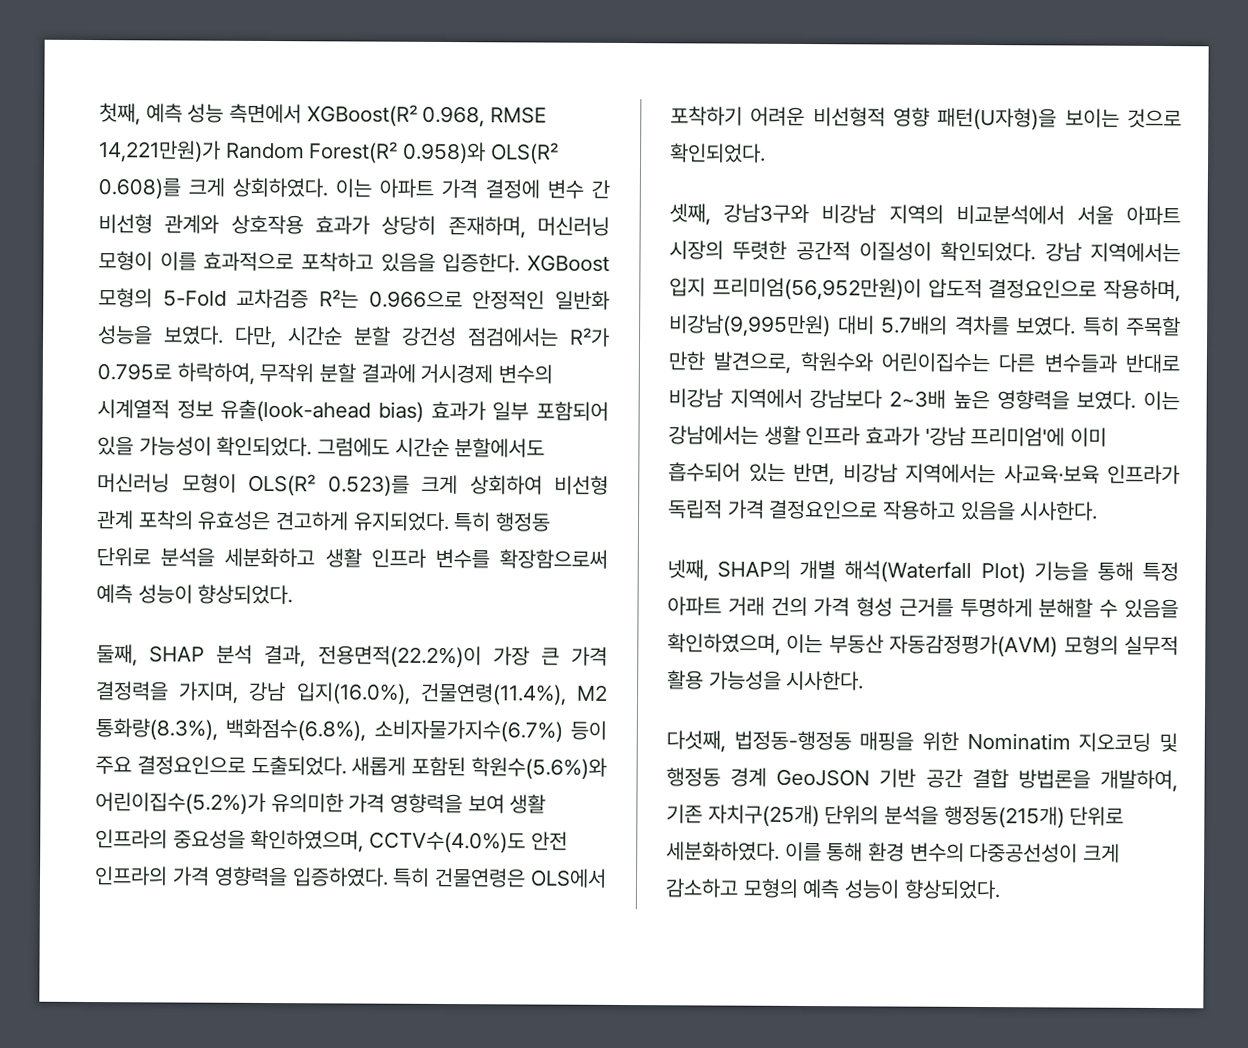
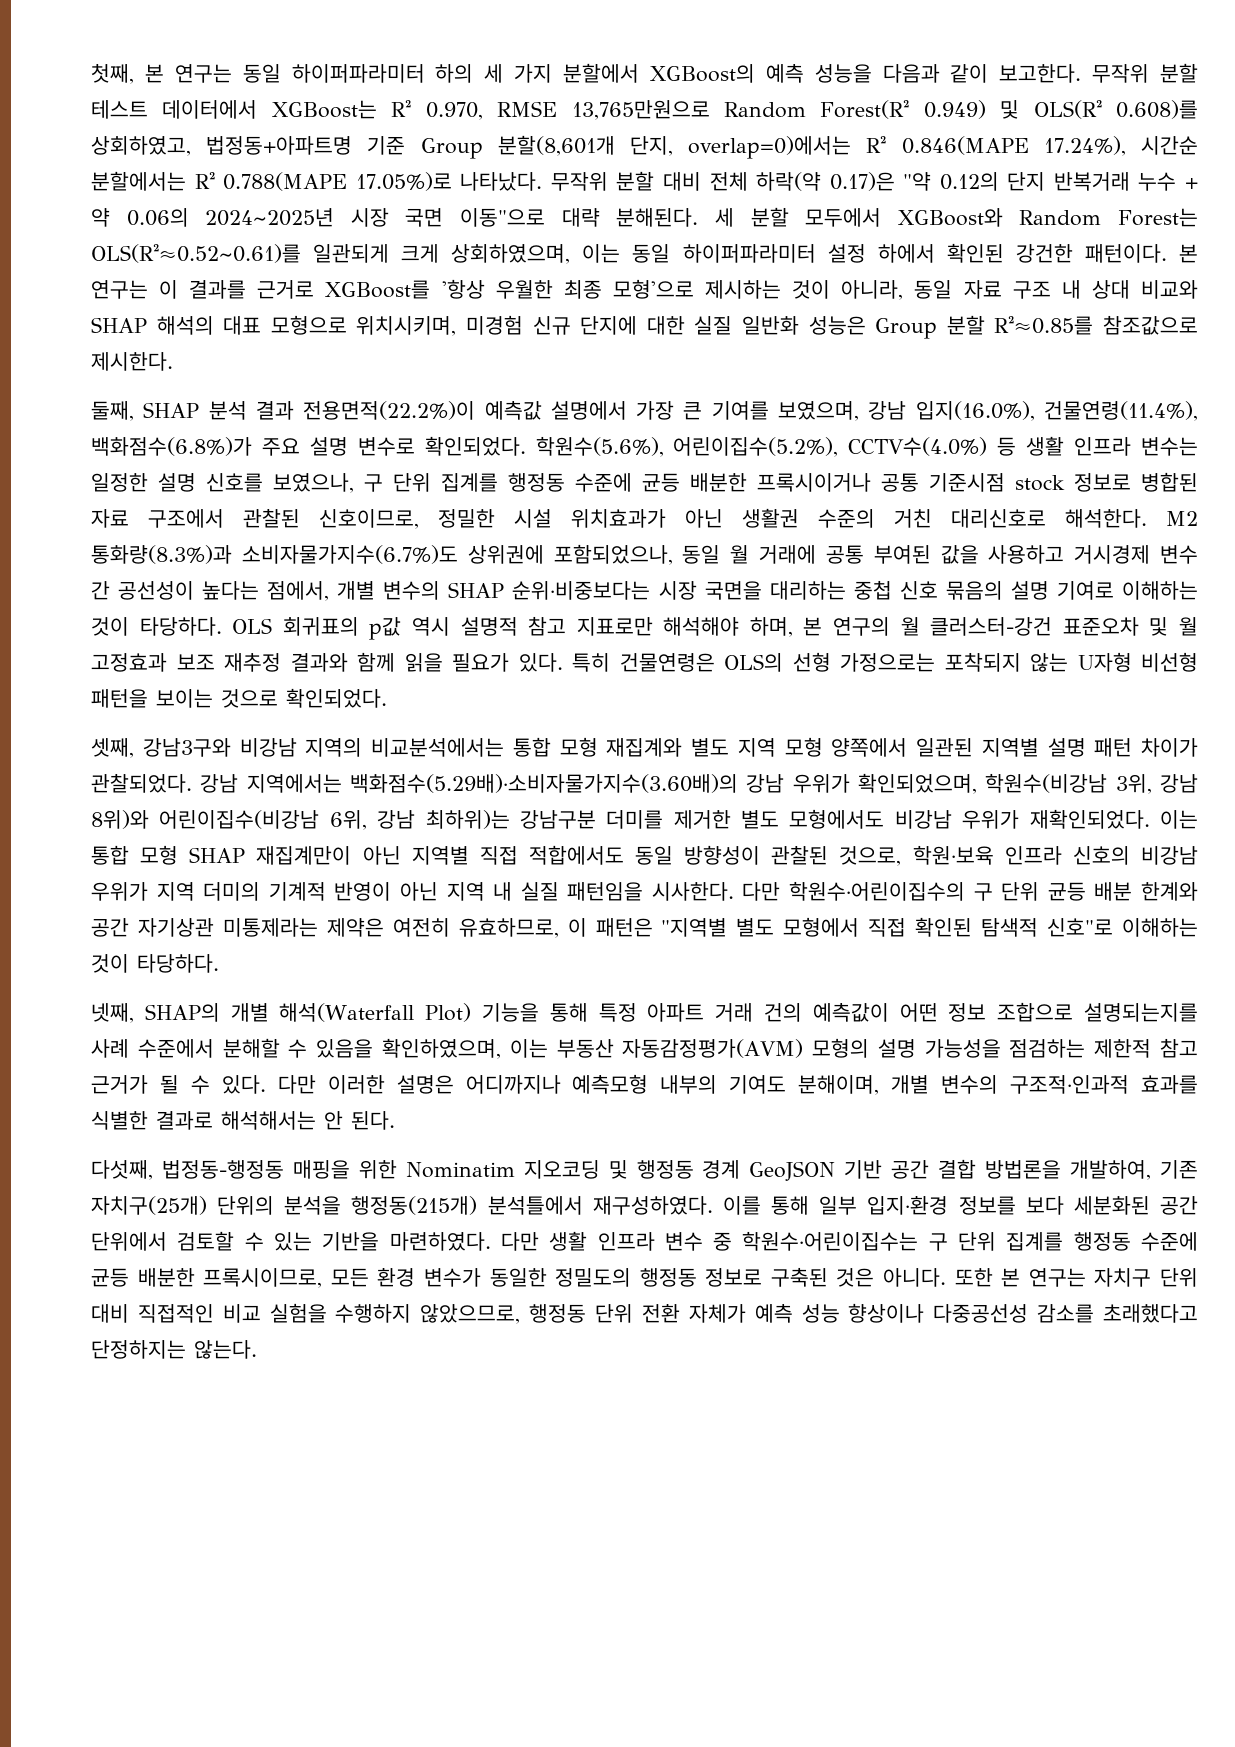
[145,103,548,128] [99,140,559,165] [98,177,610,200] [98,214,610,239] [98,251,610,273] [98,288,610,310] [97,325,610,349] [97,362,554,385] [97,399,610,423] [97,436,546,458] [97,473,609,497] [96,510,552,532] [96,547,608,569] [96,584,294,605] [96,644,608,669] [96,681,608,706] [95,718,607,743] [95,755,607,780] [95,792,547,816] [95,829,568,854] [94,866,607,888] [670,106,1058,131] 예측 성능 측면에서 XGBoost(R² 0.968, RMSE 14,221만원)가 Random Forest(R² 0.958)와 OLS(R² 0.608)를 크게 상회하였다. 이는 아파트 가격 결정에 변수 간 비선형 관계와 상호작용 효과가 상당히 존재하며, 머신러닝 모형이 이를 효과적으로 포착하고 있음을 입증한다. XGBoost 모형의 5-Fold 교차검증 R²는 0.966으로 안정적인 일반화 성능을 보였다. 다만, 시간순 분할 강건성 점검에서는 R²가 0.795로 하락하여, 무작위 분할 결과에 거시경제 변수의 시계열적 정보 유출(look-ahead bias) 효과가 일부 포함되어 있을 가능성이 확인되었다. 그럼에도 시간순 분할에서도 머신러닝 모형이 OLS(R² 0.523)를 크게 상회하여 비선형 관계 포착의 유효성은 견고하게 유지되었다. 특히 행정동 단위로 분석을 세분화하고 생활 인프라 변수를 확장함으로써 예측 성능이 향상되었다. // 둘째, SHAP 분석 결과, 전용면적(22.2%)이 가장 큰 가격 결정력을 가지며, 강남 입지(16.0%), 건물연령(11.4%), M2 통화량(8.3%), 백화점수(6.8%), 소비자물가지수(6.7%) 등이 주요 결정요인으로 도출되었다. 새롭게 포함된 학원수(5.6%)와 어린이집수(5.2%)가 유의미한 가격 영향력을 보여 생활 인프라의 중요성을 확인하였으며, CCTV수(4.0%)도 안전 인프라의 가격 영향력을 입증하였다. 특히 건물연령은 OLS에서 포착하기 어려운 비선형적 영향 패턴(U자형)을 -> [144,63,1198,83] [91,99,1198,120] [91,135,1199,159] [91,171,1198,191] [91,207,1199,227] [91,243,1199,264] [91,279,1198,300] [91,315,1199,339] [91,352,173,371] [91,401,1198,421] [91,436,1198,457] [91,472,1198,493] [91,508,1198,529] [91,544,1199,565] [91,580,1198,601] [91,616,1198,640] [91,652,1198,672] [91,689,148,708] 본 연구는 동일 하이퍼파라미터 하의 세 가지 분할에서 XGBoost의 예측 성능을 다음과 같이 보고한다. 무작위 분할 테스트 데이터에서 XGBoost는 R² 0.970, RMSE 13,765만원으로 Random Forest(R² 0.949) 및 OLS(R² 0.608)를 상회하였고, 법정동+아파트명 기준 Group 분할(8,601개 단지, overlap=0)에서는 R² 0.846(MAPE 17.24%), 시간순 분할에서는 R² 0.788(MAPE 17.05%)로 나타났다. 무작위 분할 대비 전체 하락(약 0.17)은 "약 0.12의 단지 반복거래 누수 + 약 0.06의 2024~2025년 시장 국면 이동"으로 대략 분해된다. 세 분할 모두에서 XGBoost와 Random Forest는 OLS(R²≈0.52~0.61)를 일관되게 크게 상회하였으며, 이는 동일 하이퍼파라미터 설정 하에서 확인된 강건한 패턴이다. 본 연구는 이 결과를 근거로 XGBoost를 '항상 우월한 최종 모형'으로 제시하는 것이 아니라, 동일 자료 구조 내 상대 비교와 SHAP 해석의 대표 모형으로 위치시키며, 미경험 신규 단지에 대한 실질 일반화 성능은 Group 분할 R²≈0.85를 참조값으로 제시한다. // 둘째, SHAP 분석 결과 전용면적(22.2%)이 예측값 설명에서 가장 큰 기여를 보였으며, 강남 입지(16.0%), 건물연령(11.4%), 백화점수(6.8%)가 주요 설명 변수로 확인되었다. 학원수(5.6%), 어린이집수(5.2%), CCTV수(4.0%) 등 생활 인프라 변수는 일정한 설명 신호를 보였으나, 구 단위 집계를 행정동 수준에 균등 배분한 프록시이거나 공통 기준시점 stock 정보로 병합된 자료 구조에서 관찰된 신호이므로, 정밀한 시설 위치효과가 아닌 생활권 수준의 거친 대리신호로 해석한다. M2 통화량(8.3%)과 소비자물가지수(6.7%)도 상위권에 포함되었으나, 동일 월 거래에 공통 부여된 값을 사용하고 거시경제 변수 간 공선성이 높다는 점에서, 개별 변수의 SHAP 순위·비중보다는 시장 국면을 대리하는 중첩 신호 묶음의 설명 기여로 이해하는 것이 타당하다. OLS 회귀표의 p값 역시 설명적 참고 지표로만 해석해야 하며, 본 연구의 월 클러스터-강건 표준오차 및 월 고정효과 보조 재추정 결과와 함께 읽을 필요가 있다. 특히 건물연령은 OLS의 선형 가정으로는 포착되지 않는 U자형 비선형 패턴을
[955,204,1181,226] [669,240,1181,263] [669,277,1181,303] [669,314,1181,338] [668,351,1180,374] [668,388,1180,411] [668,425,1108,447] [668,462,1180,486] [668,499,1099,521] 비교분석에서 서울 아파트 시장의 뚜렷한 공간적 이질성이 확인되었다. 강남 지역에서는 입지 프리미엄(56,952만원)이 압도적 결정요인으로 작용하며, 비강남(9,995만원) 대비 5.7배의 격차를 보였다. 특히 주목할 만한 발견으로, 학원수와 어린이집수는 다른 변수들과 반대로 비강남 지역에서 강남보다 2~3배 높은 영향력을 보였다. 이는 강남에서는 생활 인프라 효과가 '강남 프리미엄'에 이미 흡수되어 있는 반면, 비강남 지역에서는 사교육·보육 인프라가 독립적 가격 결정요인으로 작용하고 있음을 시사한다. -> [371,737,1198,757] [91,773,1198,794] [91,809,1198,830] [91,845,1198,866] [91,881,1198,901] [91,917,1198,938] [91,954,219,973] 비교분석에서는 통합 모형 재집계와 별도 지역 모형 양쪽에서 일관된 지역별 설명 패턴 차이가 관찰되었다. 강남 지역에서는 백화점수(5.29배)·소비자물가지수(3.60배)의 강남 우위가 확인되었으며, 학원수(비강남 3위, 강남 8위)와 어린이집수(비강남 6위, 강남 최하위)는 강남구분 더미를 제거한 별도 모형에서도 비강남 우위가 재확인되었다. 이는 통합 모형 SHAP 재집계만이 아닌 지역별 직접 적합에서도 동일 방향성이 관찰된 것으로, 학원·보육 인프라 신호의 비강남 우위가 지역 더미의 기계적 반영이 아닌 지역 내 실질 패턴임을 시사한다. 다만 학원수·어린이집수의 구 단위 균등 배분 한계와 공간 자기상관 미통제라는 제약은 여전히 유효하므로, 이 패턴은 "지역별 별도 모형에서 직접 확인된 탐색적 신호"로 이해하는 것이 타당하다.
[813,597,1033,618] 가격 형성 근거를 투명하게 -> [812,1002,1199,1022] [91,1039,214,1058] 예측값이 어떤 정보 조합으로 설명되는지를 사례 수준에서
[1124,635,1179,656] [667,670,865,691] 실무적 활용 가능성을 시사한다. -> [877,1038,1198,1058] [91,1074,1198,1095] [91,1111,395,1130] 설명 가능성을 점검하는 제한적 참고 근거가 될 수 있다. 다만 이러한 설명은 어디까지나 예측모형 내부의 기여도 분해이며, 개별 변수의 구조적·인과적 효과를 식별한 결과로 해석해서는 안 된다.
[1069,806,1125,826] [666,841,1121,863] [665,878,1001,900] 단위로 세분화하였다. 이를 통해 환경 변수의 다중공선성이 크게 감소하고 모형의 예측 성능이 향상되었다. -> [487,1196,1199,1215] [91,1231,1198,1251] [91,1267,1198,1288] [91,1303,1198,1324] [91,1340,257,1359] 분석틀에서 재구성하였다. 이를 통해 일부 입지·환경 정보를 보다 세분화된 공간 단위에서 검토할 수 있는 기반을 마련하였다. 다만 생활 인프라 변수 중 학원수·어린이집수는 구 단위 집계를 행정동 수준에 균등 배분한 프록시이므로, 모든 환경 변수가 동일한 정밀도의 행정동 정보로 구축된 것은 아니다. 또한 본 연구는 자치구 단위 대비 직접적인 비교 실험을 수행하지 않았으므로, 행정동 단위 전환 자체가 예측 성능 향상이나 다중공선성 감소를 초래했다고 단정하지는 않는다.

